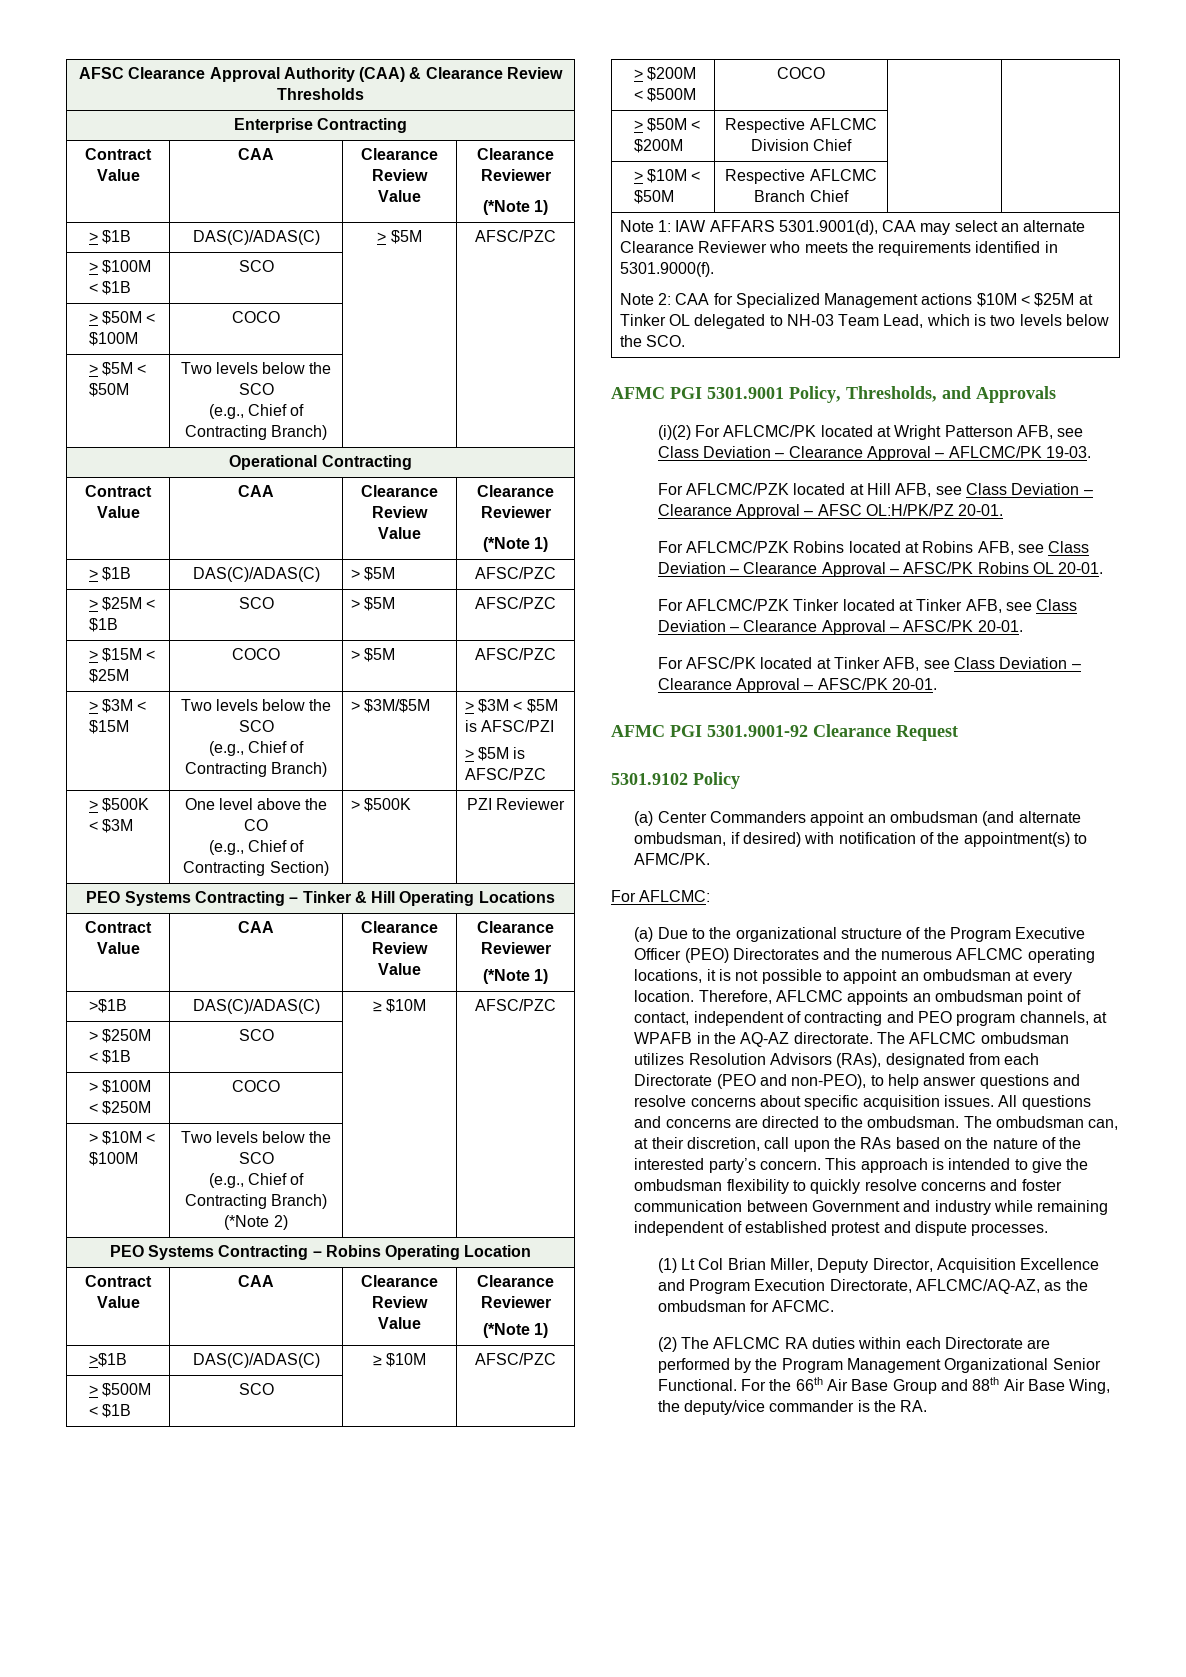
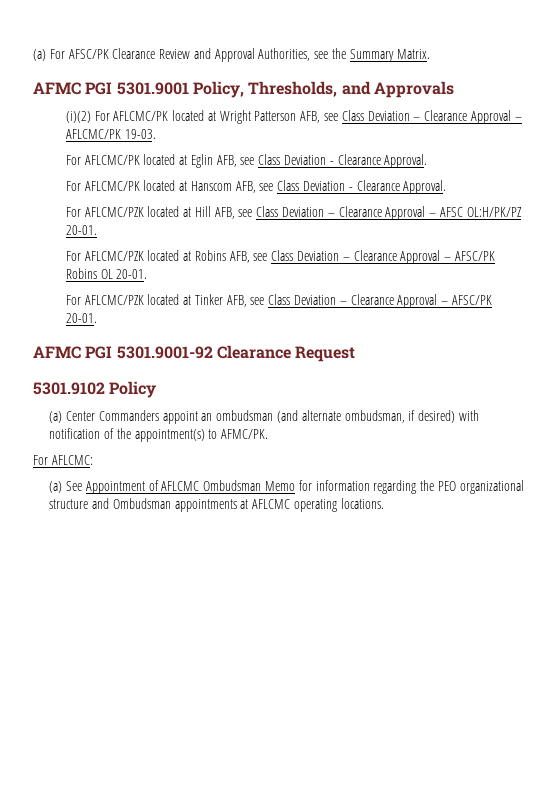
[78,67,564,82] [277,88,364,100] [233,118,408,133] [85,148,152,160] [96,169,140,181] [238,148,274,160] [361,148,438,160] [372,169,428,181] [378,190,421,202] [477,148,554,160] [480,169,551,181] [482,200,549,215] [88,230,131,244] [192,230,320,245] [377,230,422,244] [475,230,556,242] [88,260,151,274] [88,281,131,295] [238,260,274,272] [88,311,156,325] [88,332,138,346] [232,311,280,323] [88,362,147,376] [88,383,129,397] [180,362,332,374] [238,383,274,395] [208,404,305,419] [184,425,328,440] [229,455,412,470] [85,485,152,497] [96,506,140,518] [238,485,274,497] [361,485,438,497] [372,506,428,518] [378,527,421,539] [477,485,554,497] [480,506,551,518] [482,537,549,552] [88,567,131,581] [192,567,320,582] [350,567,395,581] [475,567,556,579] [88,597,156,611] [88,618,118,632] [238,597,274,609] [350,597,395,611] [475,597,556,609] [88,648,156,662] [88,669,129,683] [232,648,280,660] [350,648,395,662] [475,648,556,660] [88,699,147,713] [88,720,129,734] [180,699,332,711] [238,720,274,732] [208,741,305,756] [184,762,328,777] [350,699,430,713] [464,699,558,713] [464,720,554,732] [464,747,526,761] [464,768,546,780] [88,798,149,812] [88,819,133,833] [184,798,328,810] [244,819,268,831] [208,840,305,855] [183,861,329,876] [350,798,411,812] [466,798,566,810] [86,891,555,906] [85,921,152,933] [96,942,140,954] [238,921,274,933] [361,921,438,933] [372,942,428,954] [378,963,421,975] [477,921,554,933] [480,942,551,954] [482,969,549,984] [88,999,127,1013] [192,999,320,1014] [372,999,427,1013] [475,999,556,1011] [88,1029,151,1043] [88,1050,131,1064] [238,1029,274,1041] [88,1080,151,1094] [88,1101,151,1115] [232,1080,280,1092] [88,1131,156,1145] [88,1152,138,1166] [180,1131,332,1143] [238,1152,274,1164] [208,1173,305,1188] [184,1194,328,1209] [224,1215,288,1230] [109,1245,532,1260] [85,1275,152,1287] [96,1296,140,1308] [238,1275,274,1287] [361,1275,438,1287] [372,1296,428,1308] [378,1317,421,1329] [477,1275,554,1287] [480,1296,551,1308] [482,1323,549,1338] [88,1353,127,1367] [192,1353,320,1368] [372,1353,427,1367] [475,1353,556,1365] [88,1383,151,1397] [88,1404,131,1418] [238,1383,274,1395] [633,67,696,81] [633,88,696,102] [777,67,825,79] [633,118,701,132] [633,139,683,153] [725,118,877,133] [750,139,853,151] [633,169,701,183] [633,190,674,204] [725,169,877,184] [754,190,849,202] [619,220,1086,235] [619,241,1058,256] [619,262,714,277] [619,293,1093,308] [619,314,1110,329] [619,335,685,347] AFSC Clearance Approval Authority (CAA) & Clearance Review Thresholds // Enterprise Contracting // Contract Value | CAA | Clearance Review Value | Clearance Reviewer // (*Note 1) // > $1B | DAS(C)/ADAS(C) | > $5M | AFSC/PZC // > $100M < $1B | SCO | | // > $50M < $100M | COCO | | // > $5M < $50M | Two levels below the SCO // (e.g., Chief of Contracting Branch) | | // Operational Contracting // Contract Value | CAA | Clearance Review Value | Clearance Reviewer // (*Note 1) // > $1B | DAS(C)/ADAS(C) | > $5M | AFSC/PZC // > $25M < $1B | SCO | > $5M | AFSC/PZC // > $15M < $25M | COCO | > $5M | AFSC/PZC // > $3M < $15M | Two levels below the SCO // (e.g., Chief of Contracting Branch) | > $3M/$5M | > $3M < $5M is AFSC/PZI // > $5M is AFSC/PZC // > $500K < $3M | One level above the CO // (e.g., Chief of Contracting Section) | > $500K | PZI Reviewer // PEO Systems Contracting – Tinker & Hill Operating Locations // Contract Value | CAA | Clearance Review Value | Clearance Reviewer // (*Note 1) // >$1B | DAS(C)/ADAS(C) | ≥ $10M | AFSC/PZC // > $250M < $1B | SCO | | // > $100M < $250M | COCO | | // > $10M < $100M | Two levels below the SCO // (e.g., Chief of Contracting Branch) (*Note 2) | | // PEO Systems Contracting – Robins Operating Location // Contract Value | CAA | Clearance Review Value | Clearance Reviewer // (*Note 1) // >$1B | DAS(C)/ADAS(C) | ≥ $10M | AFSC/PZC // > $500M < $1B | SCO | | // > $200M < $500M | COCO | | // > $50M < $200M | Respective AFLCMC Division Chief | | // > $10M < $50M | Respective AFLCMC Branch Chief | | // Note 1: IAW AFFARS 5301.9001(d), CAA may select an alternate Clearance Reviewer who meets the requirements identified in 5301.9000(f). // Note 2: CAA for Specialized Management actions $10M < $25M at Tinker OL delegated to NH-03 Team Lead, which is two levels below the SCO. -> [33,48,430,62] (a) For AFSC/PK Clearance Review and Approval Authorities, see the Summary Matrix.
(1091, 452) none -> [65,154,428,168] [65,180,447,194] // For AFLCMC/PK located at Eglin AFB, see Class Deviation - Clearance Approval. // For AFLCMC/PK located at Hanscom AFB, see Class Deviation - Clearance Approval.
[793,541,845,553] Robins -> (144, 256) none
[793,599,1078,613] [657,620,1023,635] [657,657,756,669] Tinker located at Tinker AFB, see Class Deviation – Clearance Approval – AFSC/PK 20-01. // For AFSC/PK -> (144, 300) none
[657,927,1086,942] [634,948,1095,963] [634,969,1072,984] [634,990,1081,1005] [634,1011,1107,1026] [634,1032,1069,1047] [634,1053,1040,1068] [634,1074,1080,1089] [634,1095,1091,1110] [634,1116,1119,1130] [634,1137,1082,1152] [634,1158,1089,1173] [634,1179,1062,1194] [634,1200,1109,1215] [634,1221,1049,1236] [657,1258,1100,1273] [657,1279,1088,1294] [657,1300,835,1312] [657,1337,1051,1352] [657,1358,1101,1373] [657,1377,1111,1394] [657,1400,928,1415] Due to the organizational structure of the Program Executive Officer (PEO) Directorates and the numerous AFLCMC operating locations, it is not possible to appoint an ombudsman at every location. Therefore, AFLCMC appoints an ombudsman point of contact, independent of contracting and PEO program channels, at WPAFB in the AQ-AZ directorate. The AFLCMC ombudsman utilizes Resolution Advisors (RAs), designated from each Directorate (PEO and non-PEO), to help answer questions and resolve concerns about specific acquisition issues. All questions and concerns are directed to the ombudsman. The ombudsman can, at their discretion, call upon the RAs based on the nature of the interested party’s concern. This approach is intended to give the ombudsman flexibility to quickly resolve concerns and foster communication between Government and industry while remaining independent of established protest and dispute processes. // (1) Lt Col Brian Miller, Deputy Director, Acquisition Excellence and Program Execution Directorate, AFLCMC/AQ-AZ, as the ombudsman for AFCMC. // (2) The AFLCMC RA duties within each Directorate are performed by the Program Management Organizational Senior Functional. For the 66th Air Base Group and 88th Air Base Wing, the deputy/vice commander is the RA. -> [66,480,524,494] [49,498,384,512] See Appointment of AFLCMC Ombudsman Memo for information regarding the PEO organizational structure and Ombudsman appointments at AFLCMC operating locations.

